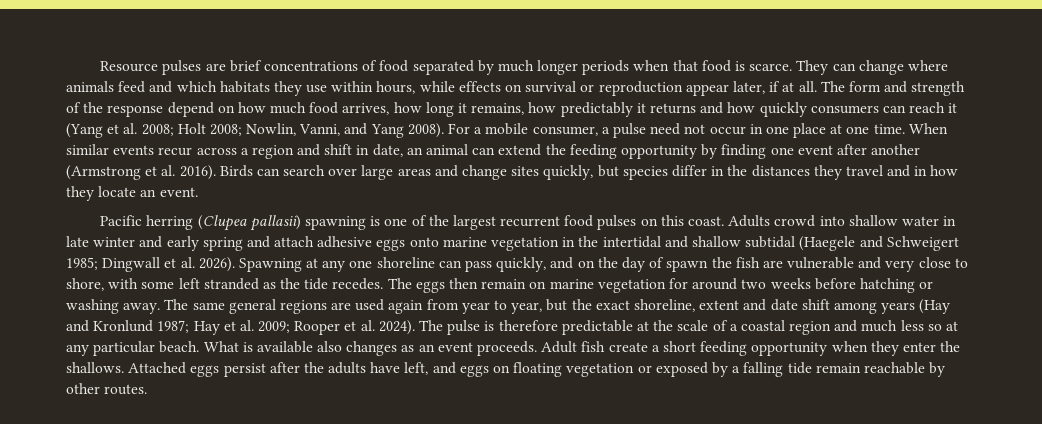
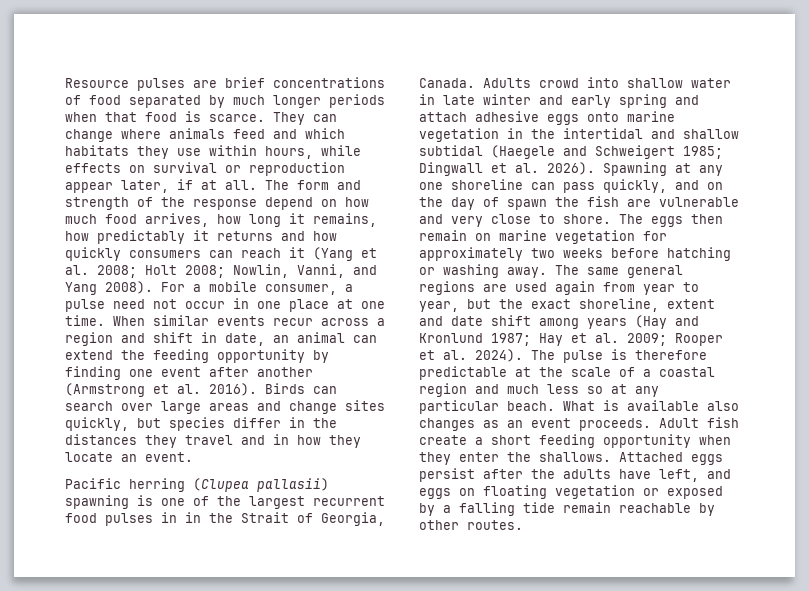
[640,215,725,226] on this coast. -> [161,512,385,526] [419,78,475,88] in in the Strait of Georgia, Canada.
[66,278,384,291] shore, with some left stranded as the tide recedes. -> [563,214,611,224] shore.
[692,278,738,290] around -> [419,247,523,261] approximately

